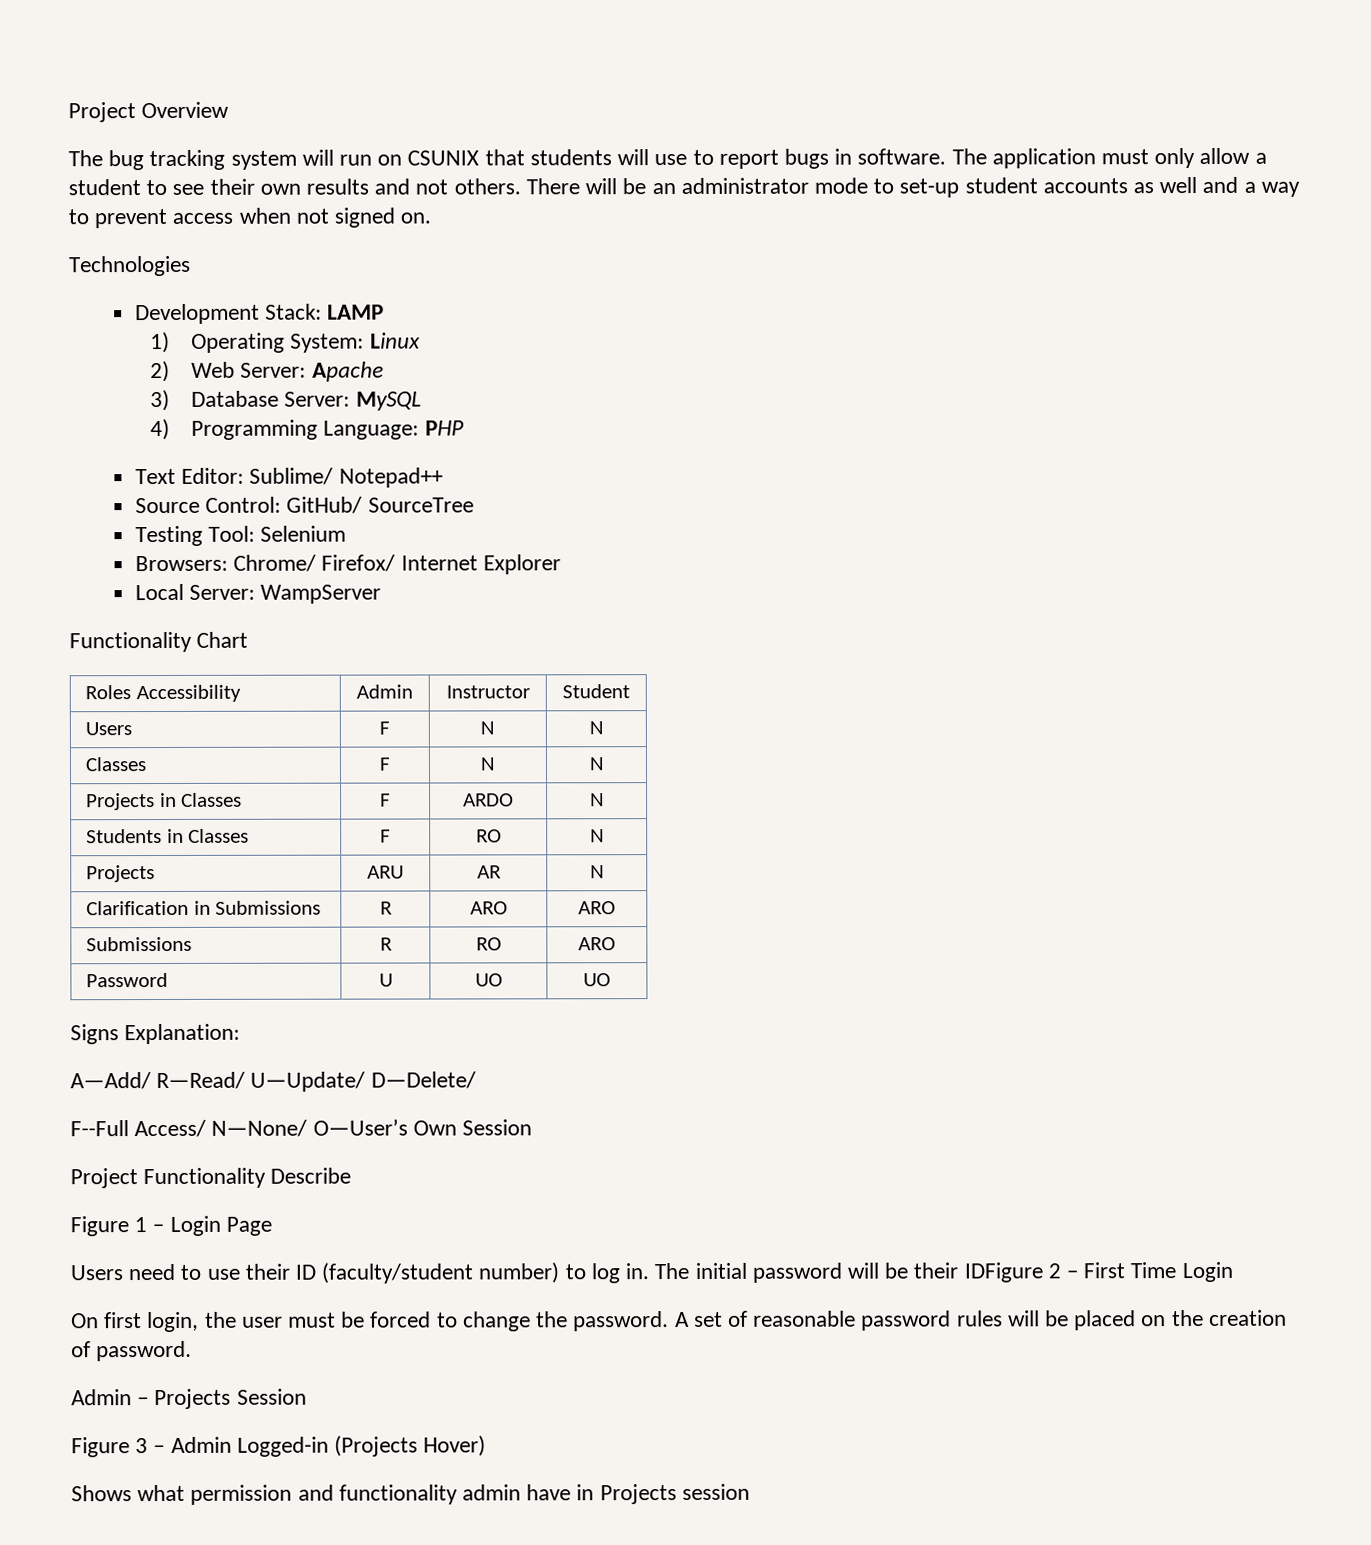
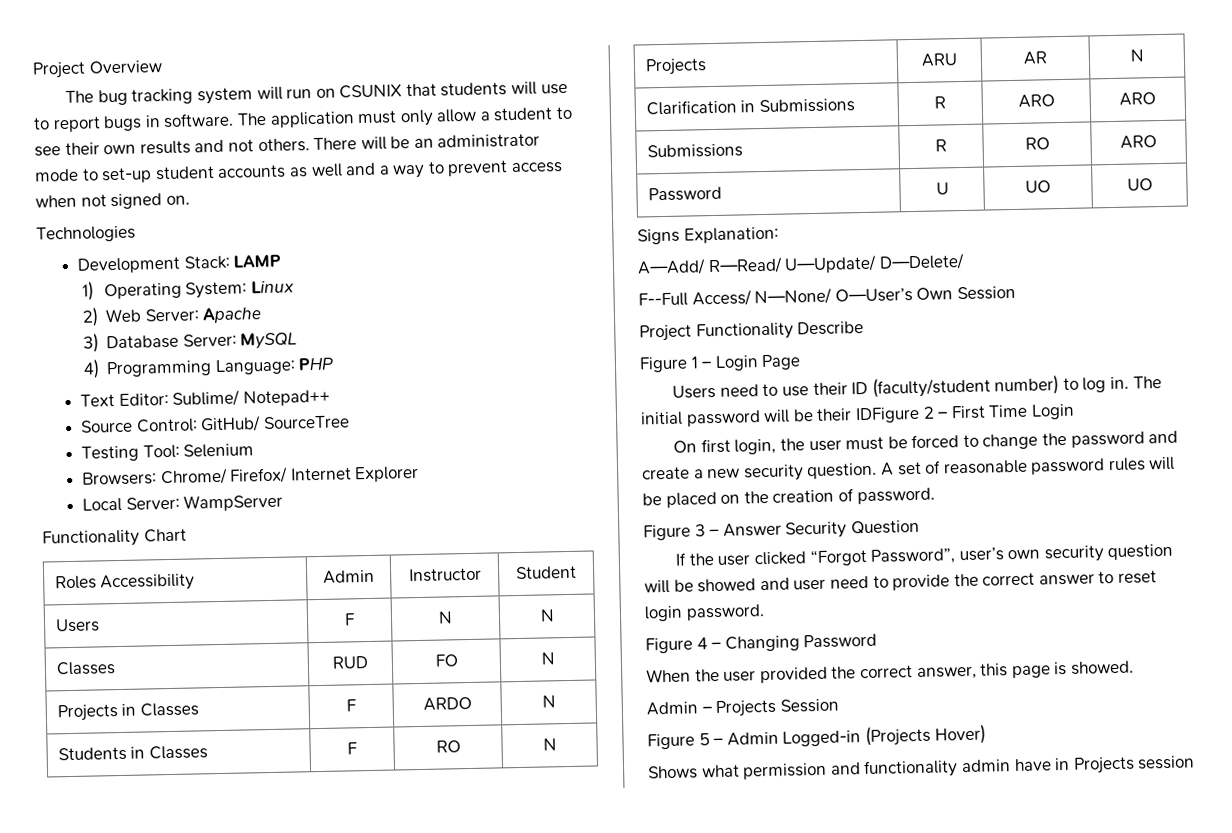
[379,757,390,771] [480,757,495,771] F | N -> [332,656,368,669] [434,654,458,667] RUD | FO
[573,1311,670,1332] password. -> [1070,430,1179,448] [642,462,878,482] password and create a new security question.
(193, 1351) none -> [643,519,920,541] [675,543,1174,567] [644,570,1158,594] [644,604,765,622] [645,633,878,654] [646,660,1134,684] // Figure 3 – Answer Security Question // If the user clicked “Forgot Password”, user’s own security question will be showed and user need to provide the correct answer to reset login password. // Figure 4 – Changing Password // When the user provided the correct answer, this page is showed.
[135,1438,149,1454] 3 -> [698,733,710,746] 5

